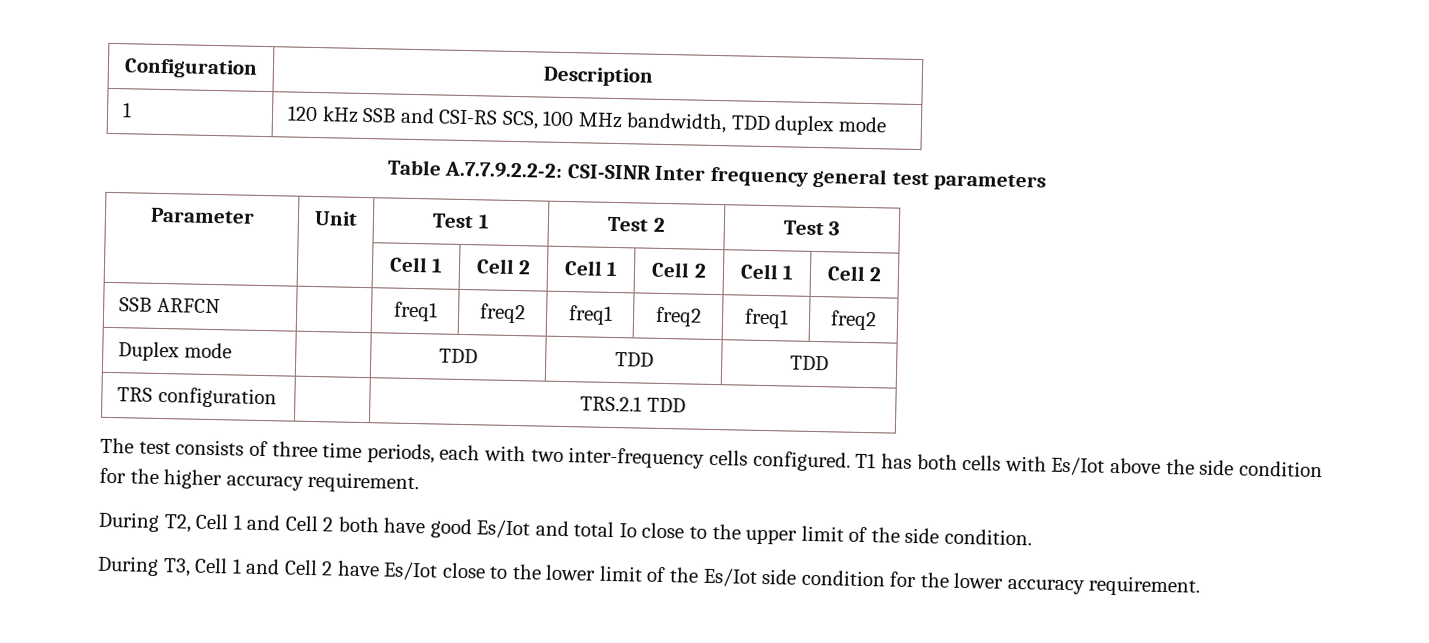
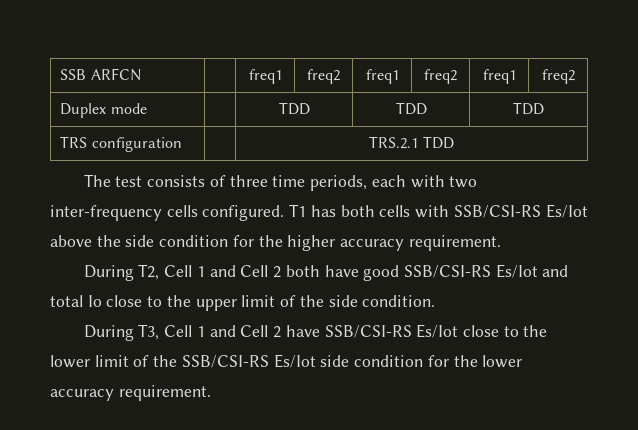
[124,58,258,79] [542,66,654,87] [122,102,133,118] [287,105,887,136] [386,159,1047,192] [149,207,255,224] [314,211,358,226] [432,213,490,229] [607,216,666,232] [782,220,842,236] [388,256,444,273] [475,258,532,275] [563,259,619,277] [651,261,707,278] [739,263,795,280] [826,265,883,282] Configuration | Description // 1 | 120 kHz SSB and CSI-RS SCS, 100 MHz bandwidth, TDD duplex mode // Table A.7.7.9.2.2-2: CSI-SINR Inter frequency general test parameters // Parameter | Unit | Test 1 | Test 2 | Test 3 // | | Cell 1 | Cell 2 | Cell 1 | Cell 2 | Cell 1 | Cell 2 // -> (60, 74) none
(1047, 463) none -> [453,205,541,218] SSB/CSI-RS
(473, 528) none -> [403,265,491,278] SSB/CSI-RS
(380, 568) none -> [324,325,412,338] SSB/CSI-RS
(700, 575) none -> [181,355,269,368] SSB/CSI-RS

